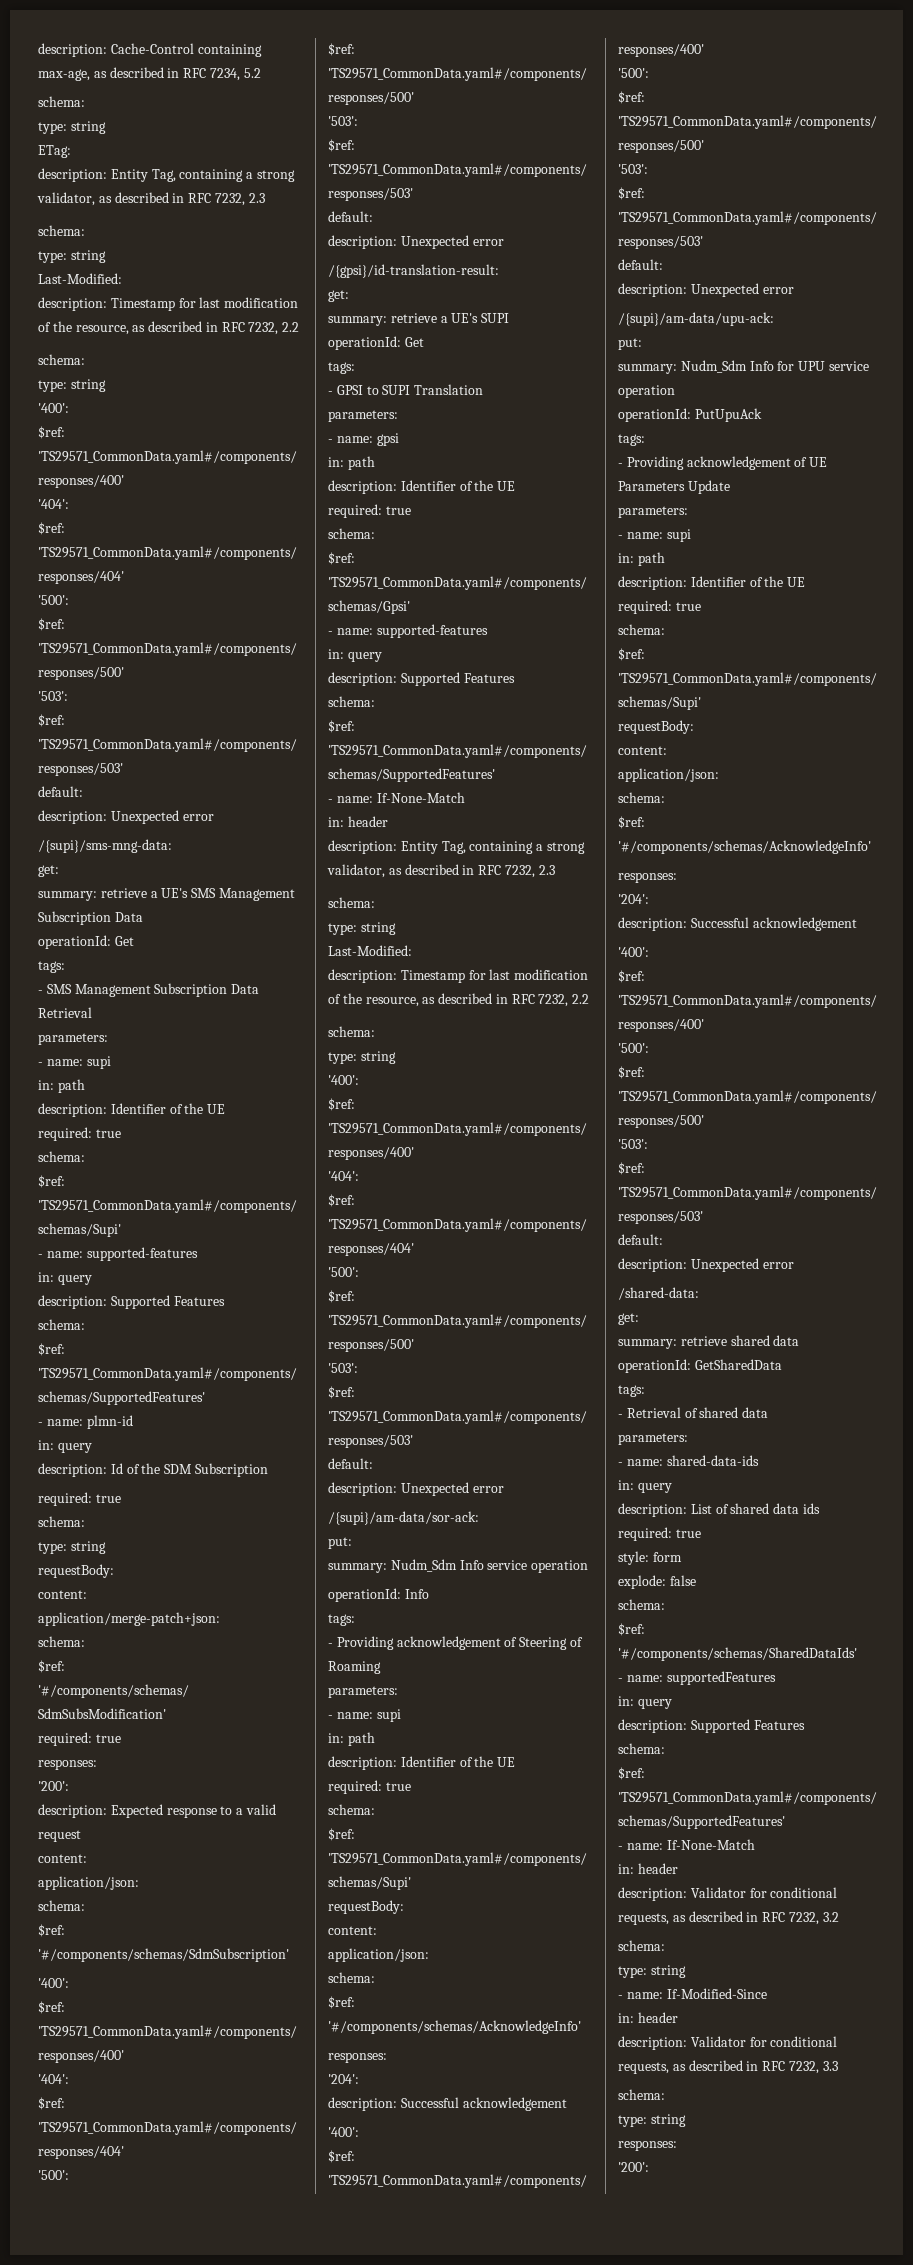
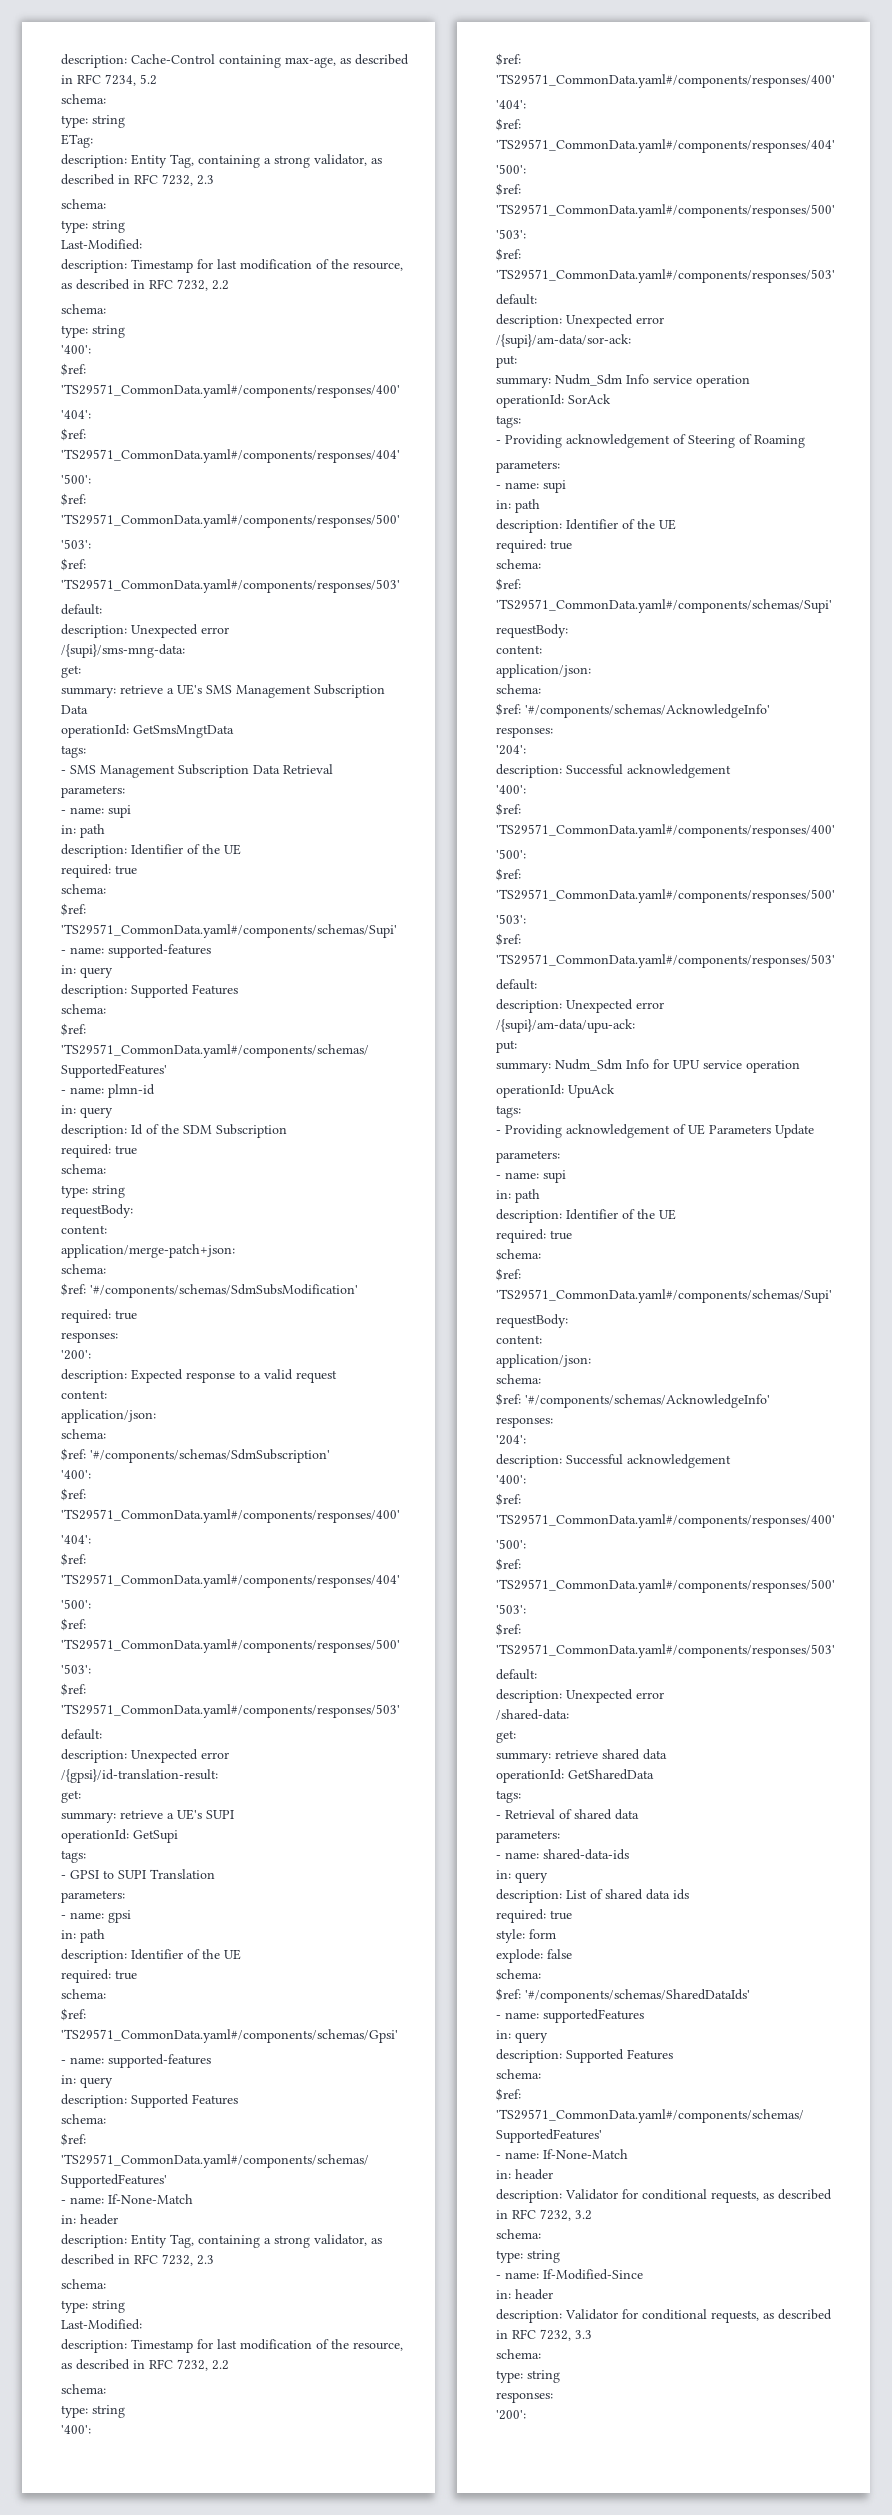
[114,936,134,946] Get -> [133,725,234,738] GetSmsMngtData
[404,337,424,347] Get -> [133,1830,178,1843] GetSupi
[404,1589,429,1599] Info -> [568,394,611,404] SorAck
[694,408,762,422] PutUpuAck -> [568,1084,615,1098] UpuAck

